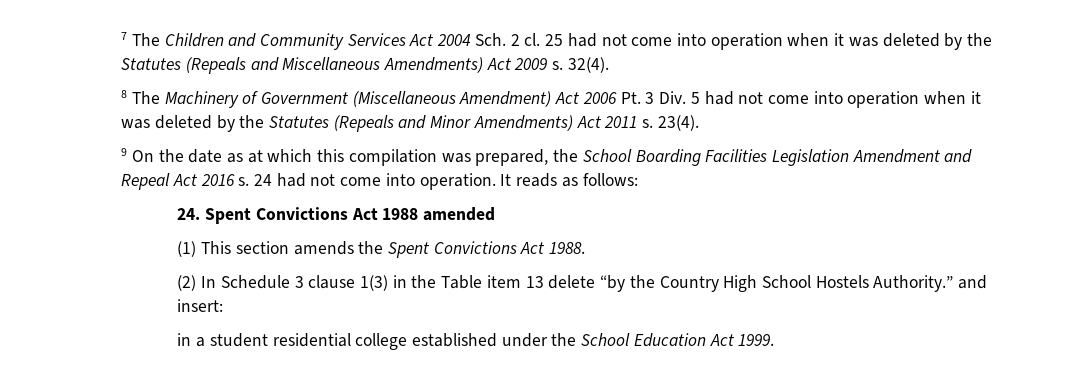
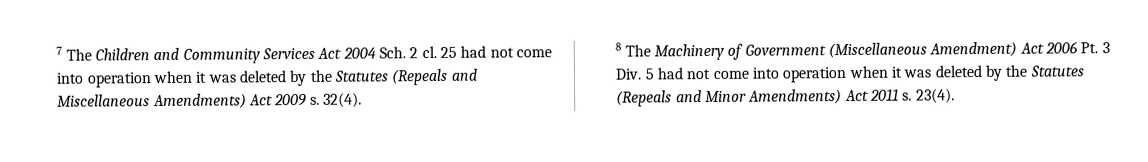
[121,148,973,166] [121,173,638,190] [177,207,495,224] [177,241,586,258] [177,275,988,292] [177,299,224,312] [177,333,775,350] // 9 On the date as at which this compilation was prepared, the School Boarding Facilities Legislation Amendment and Repeal Act 2016 s. 24 had not come into operation. It reads as follows: // 24. Spent Convictions Act 1988 amended // (1) This section amends the Spent Convictions Act 1988. // (2) In Schedule 3 clause 1(3) in the Table item 13 delete “by the Country High School Hostels Authority.” and insert: // in a student residential college established under the School Education Act 1999. -> (955, 96) none

